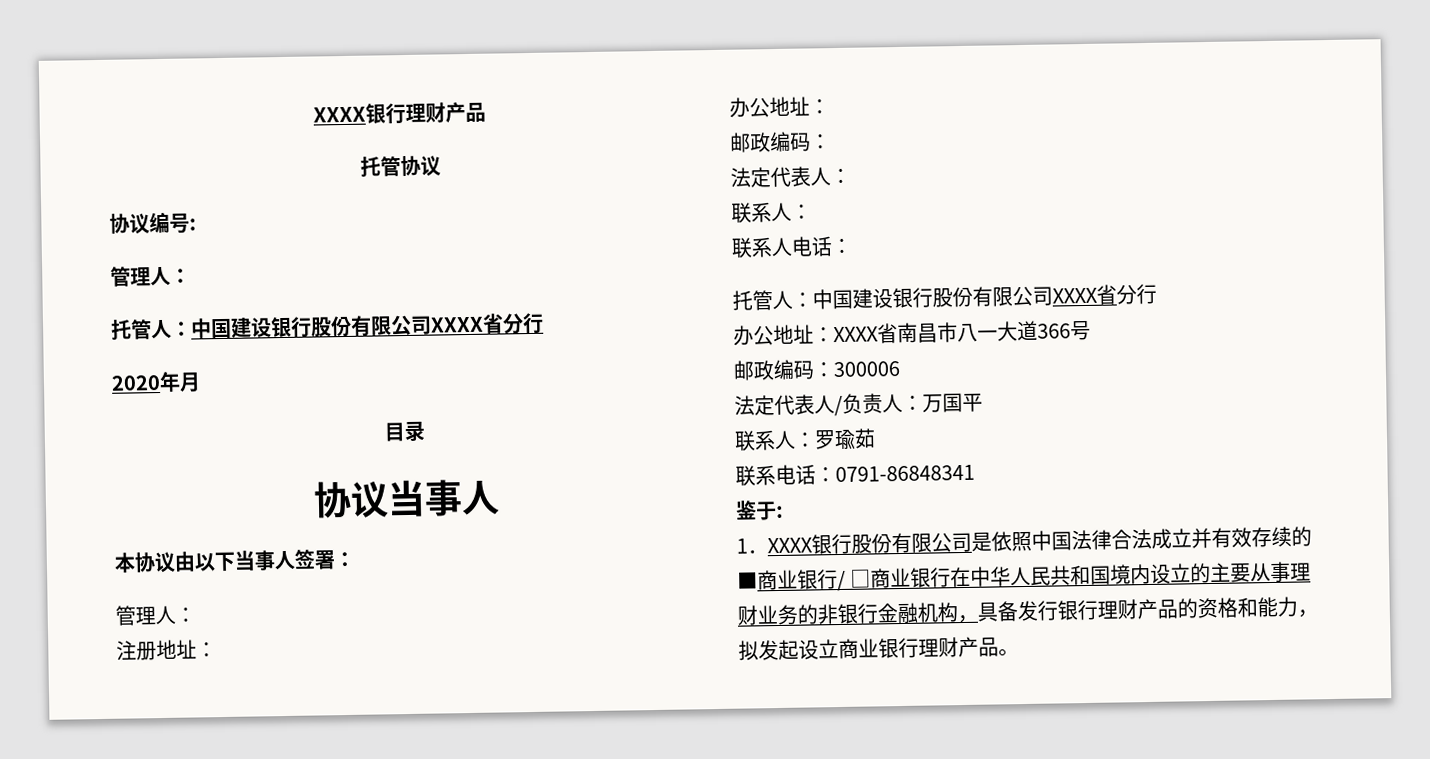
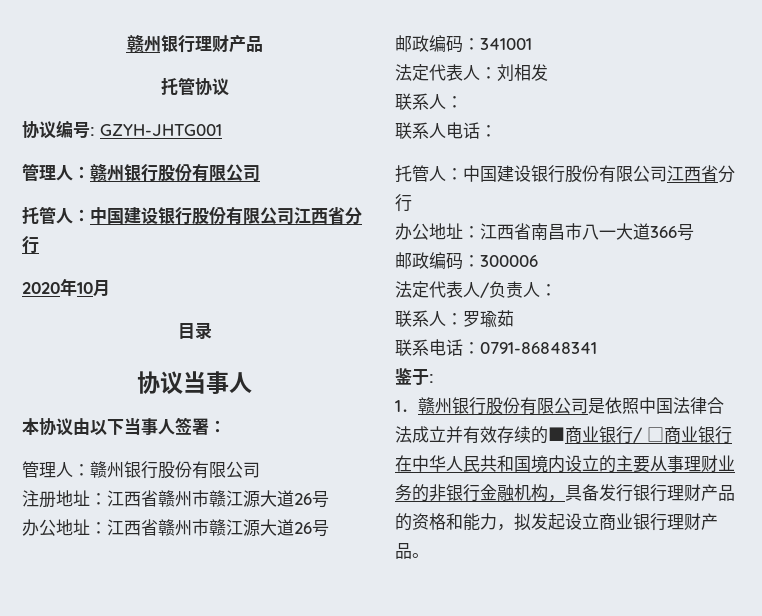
[313,106,366,123] XXXX -> [126,34,161,53] 赣州
[110,266,191,287] [110,314,484,340] // 管理人： // 托管人：中国建设银行股份有限公司XXXX -> [100,124,222,136] [22,163,260,182] [22,206,328,225] GZYH-JHTG001 // 管理人：赣州银行股份有限公司 // 托管人：中国建设银行股份有限公司江西
(181, 382) none -> [77,282,93,294] 10
[116,639,217,661] [729,96,830,118] [729,131,831,153] // 注册地址： // 办公地址： // 邮政编码： -> [90,461,260,479] [22,490,329,508] [22,519,329,537] [395,35,532,53] 赣州银行股份有限公司 // 注册地址：江西省赣州市赣江源大道26号 // 办公地址：江西省赣州市赣江源大道26号 // 邮政编码：341001
(851, 176) none -> [497,64,548,81] 刘相发
[1052,287,1098,304] XXXX -> [667,165,701,182] 江西
[833,326,879,343] XXXX -> [480,223,514,240] 江西
[922,392,983,413] 万国平 -> (557, 290) none
[767,537,813,554] XXXX -> [418,397,452,414] 赣州

